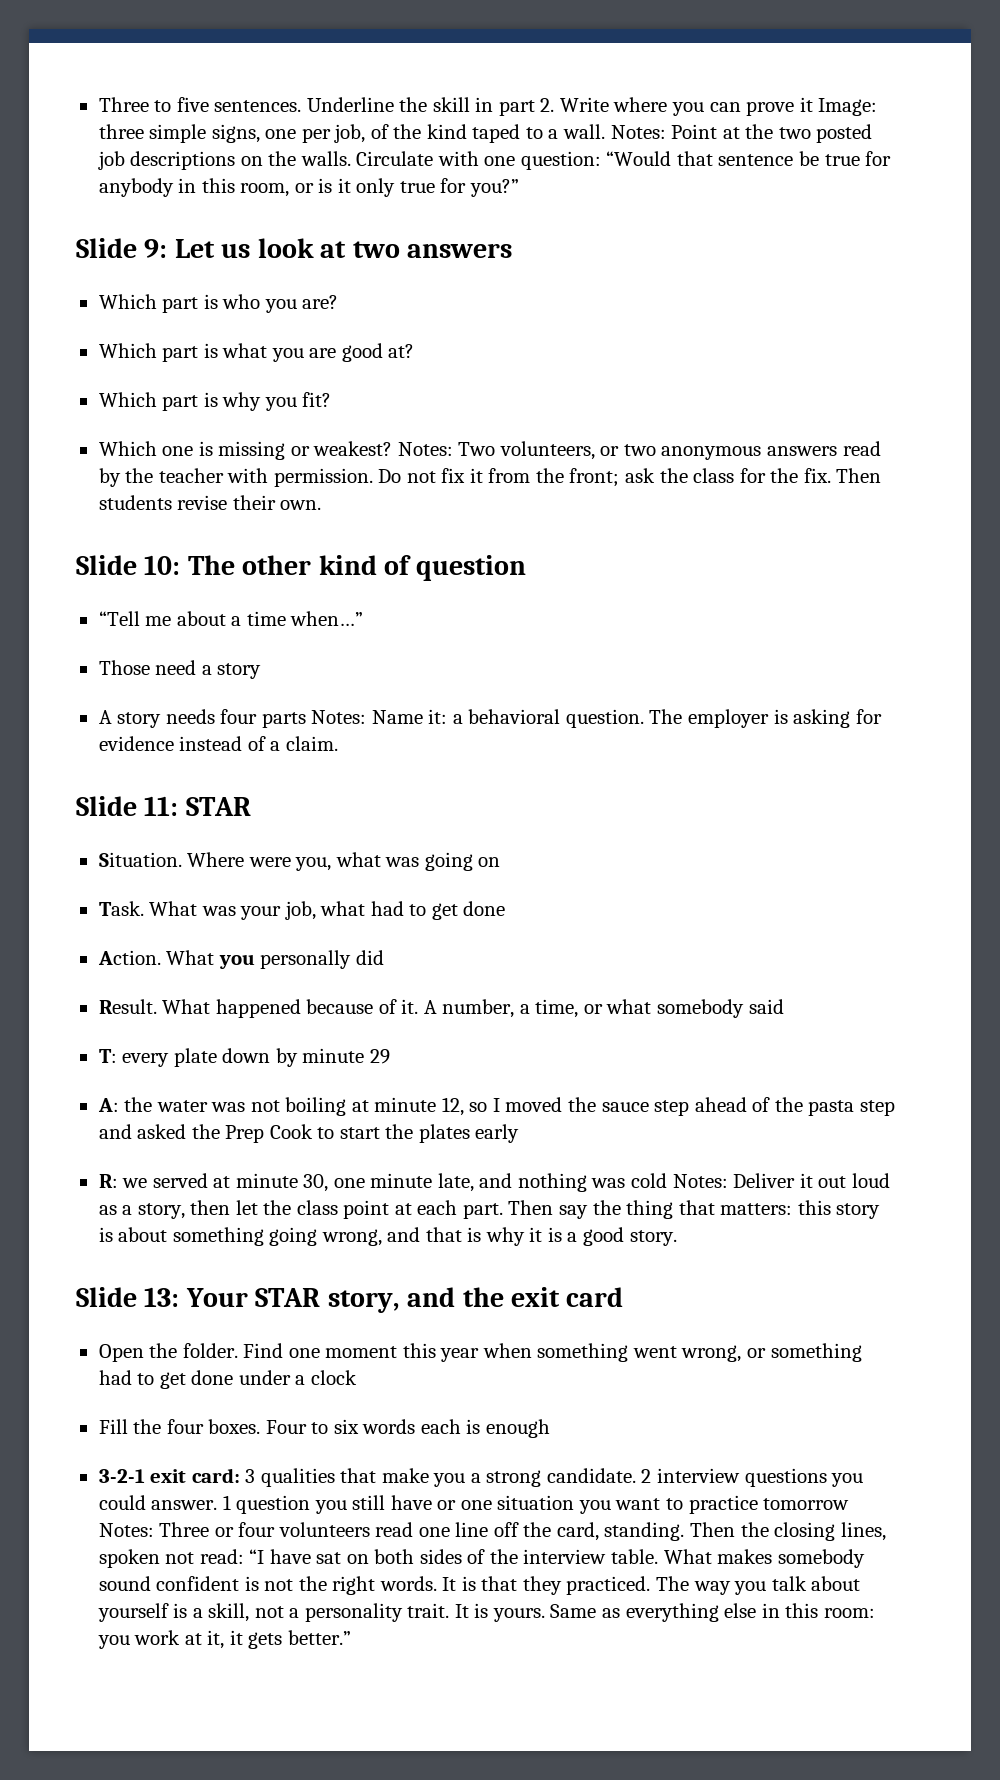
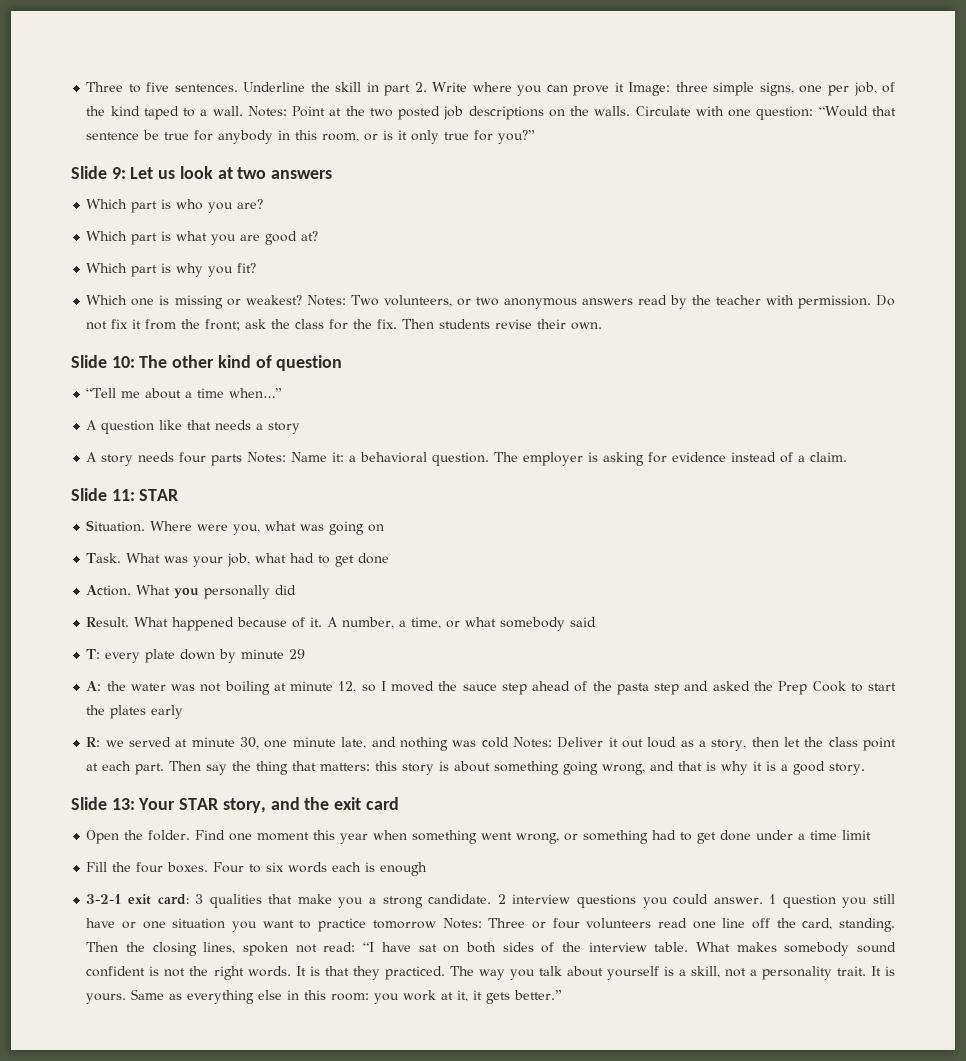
[98,660,197,675] Those need -> [86,420,252,434] A question like that needs
[310,1370,357,1385] clock -> [810,830,872,840] time limit

